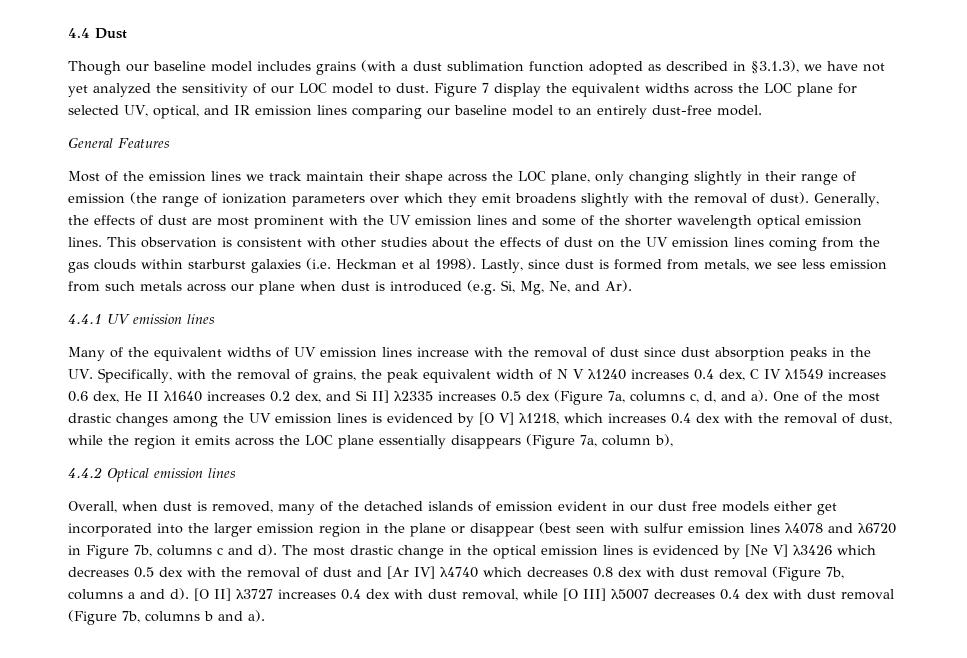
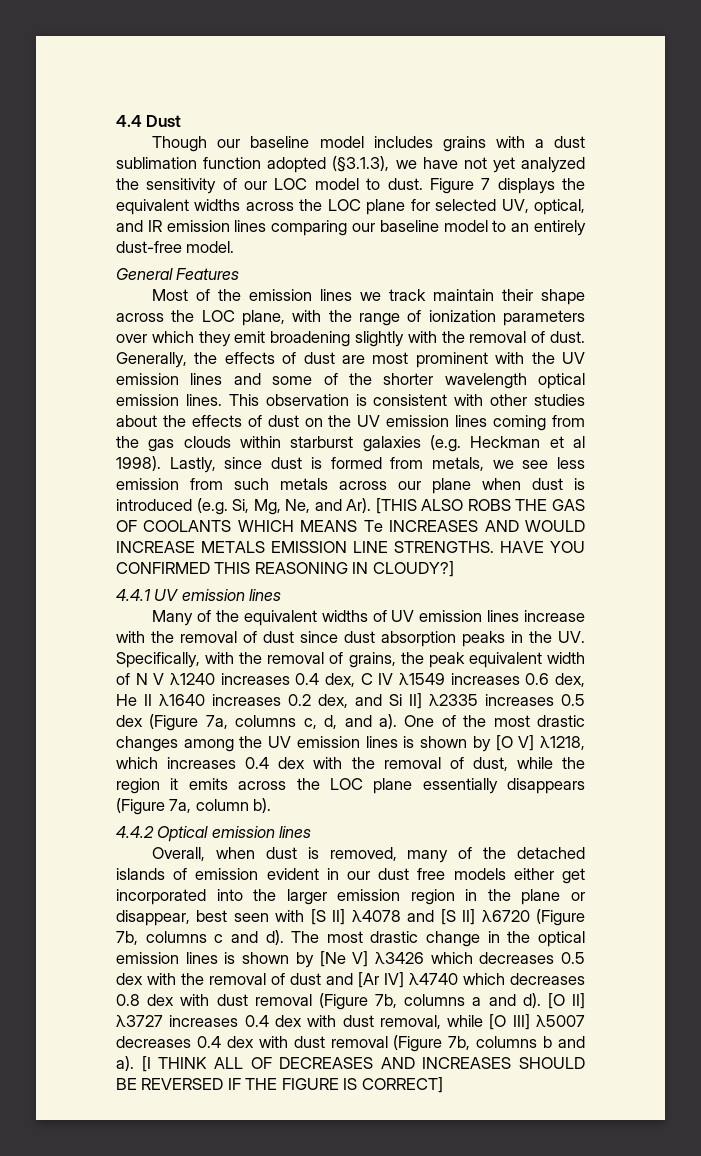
[361,60,396,72] (with -> [495,136,525,148] with
[648,60,799,74] as described in §3.1.3), -> [332,156,390,172] (§3.1.3),
[494,83,541,97] display -> [497,178,555,194] displays
[595,171,856,185] [68,192,157,204] only changing slightly in their range of emission (the -> [292,310,352,322] with the
[515,193,576,204] broadens -> [270,331,351,347] broadening
[770,192,809,204] dust). -> [550,331,586,343] dust.
[306,258,331,270] (i.e. -> [430,435,461,452] (e.g.
(632, 286) none -> [375,498,585,514] [116,520,585,532] [116,541,585,553] [116,561,454,577] [THIS ALSO ROBS THE GAS OF COOLANTS WHICH MEANS Te INCREASES AND WOULD INCREASE METALS EMISSION LINE STRENGTHS. HAVE YOU CONFIRMED THIS REASONING IN CLOUDY?]
[387,413,453,423] evidenced -> [420,736,468,748] shown
[655,434,673,447] b), -> [253,798,272,813] b).
[470,522,896,537] [68,545,129,559] disappear (best seen with sulfur emission lines λ4078 and λ6720 in Figure -> [116,909,585,926] disappear, best seen with [S II] λ4078 and [S II] λ6720 (Figure
[653,545,719,555] evidenced -> [242,952,290,964] shown
(265, 616) none -> [141,1056,585,1072] [116,1077,443,1093] [I THINK ALL OF DECREASES AND INCREASES SHOULD BE REVERSED IF THE FIGURE IS CORRECT]

